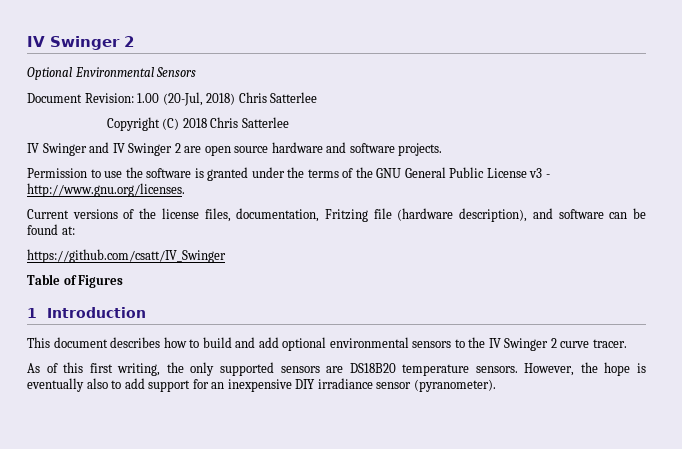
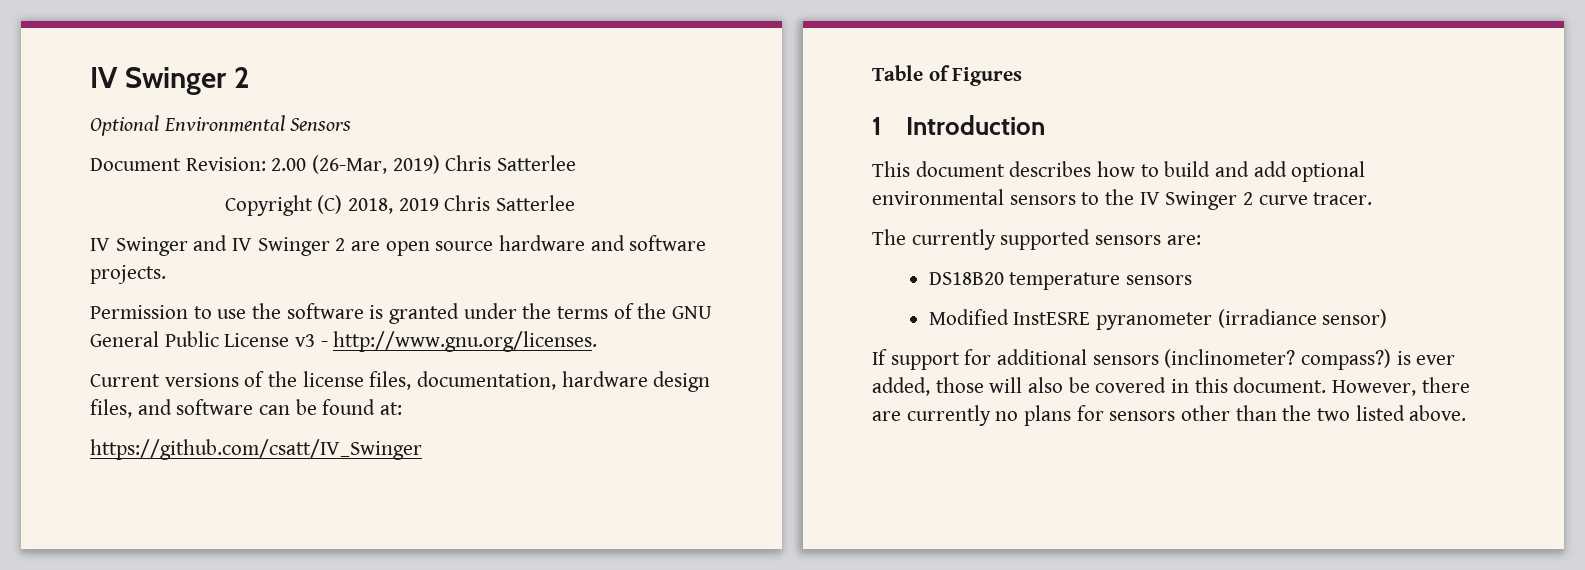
[137,92,236,106] 1.00 (20-Jul, 2018) -> [271,155,440,174] 2.00 (26-Mar, 2019)
[182,118,207,128] 2018 -> [348,198,439,214] 2018, 2019
[325,208,528,222] Fritzing file (hardware description), -> [561,371,711,392] [90,399,132,418] hardware design files,
[27,362,215,376] As of this first writing, the only -> [872,229,996,250] The currently
[326,366,344,373] are -> [1166,235,1201,245] are: //
[475,362,646,376] [27,378,496,392] sensors. However, the hope is eventually also to add support for an inexpensive DIY irradiance sensor (pyranometer). -> [1126,275,1193,285] [928,309,1388,330] [872,349,1456,370] [872,377,1470,396] [872,405,1467,426] sensors // Modified InstESRE pyranometer (irradiance sensor) // If support for additional sensors (inclinometer? compass?) is ever added, those will also be covered in this document. However, there are currently no plans for sensors other than the two listed above.

